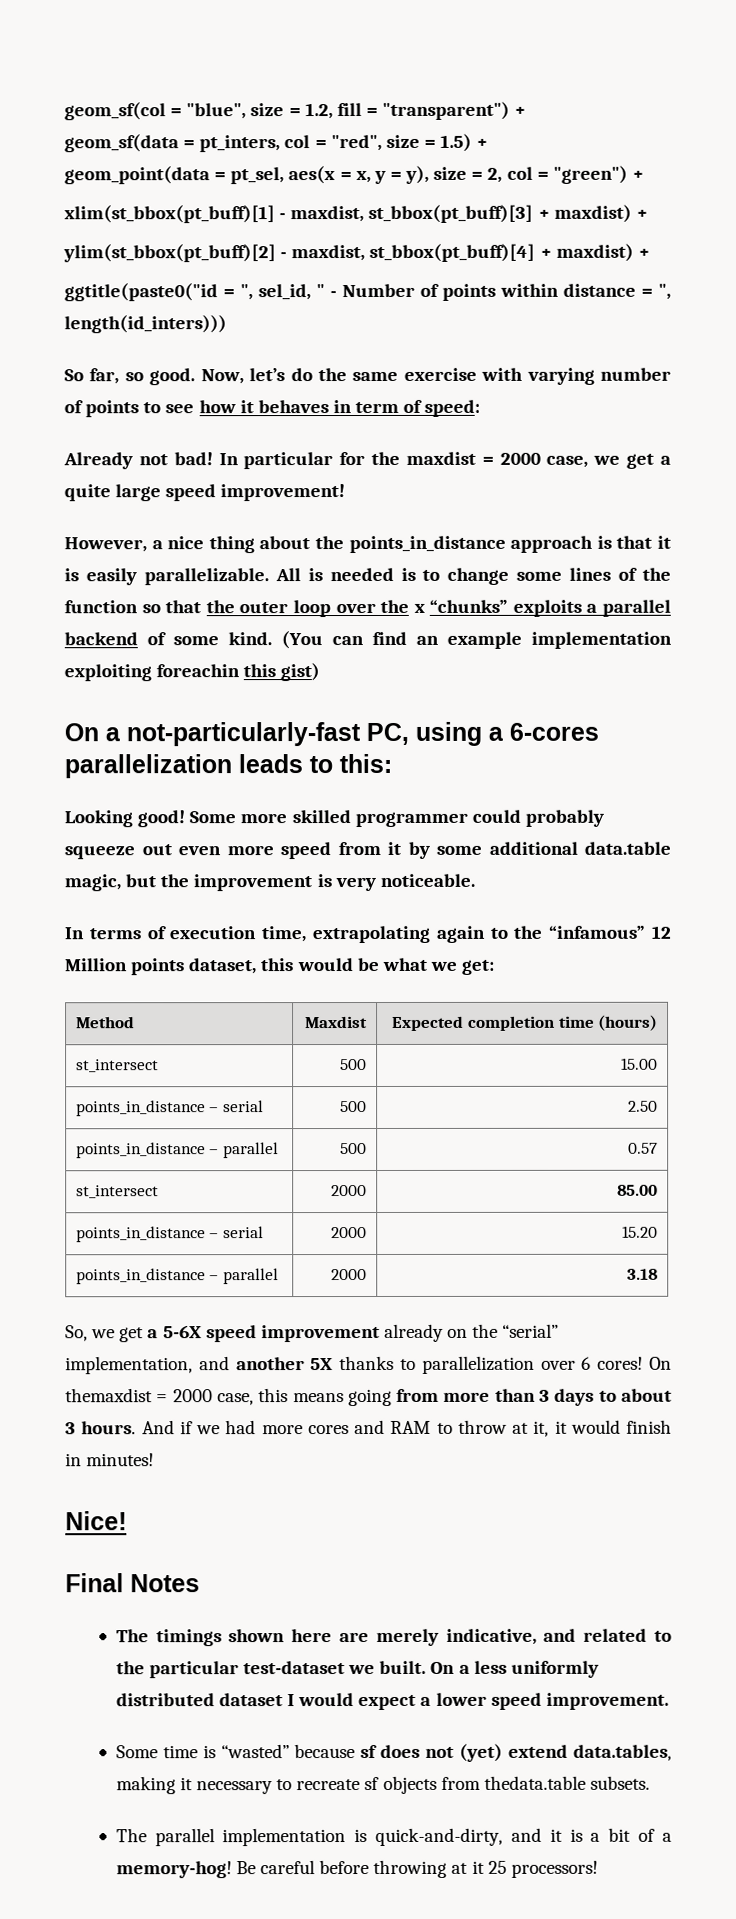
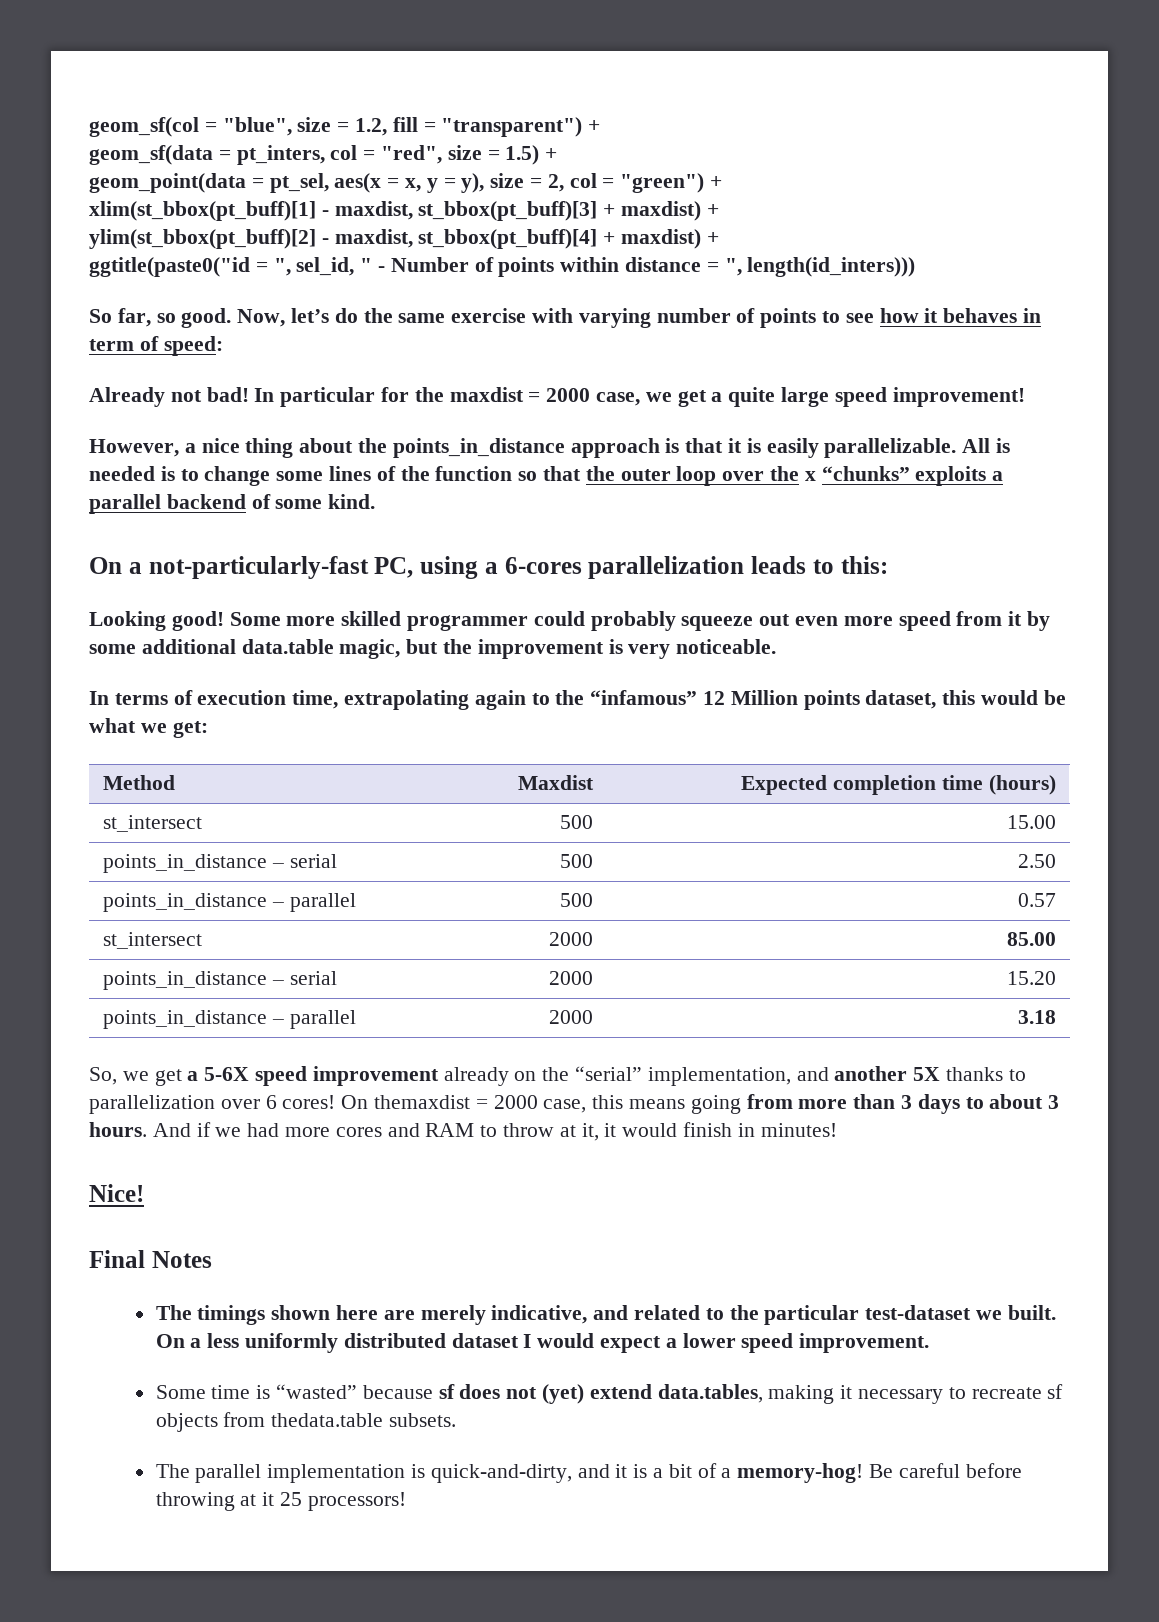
[281,631,672,650] [64,663,321,682] (You can find an example implementation exploiting foreachin this gist) -> (376, 501) none

